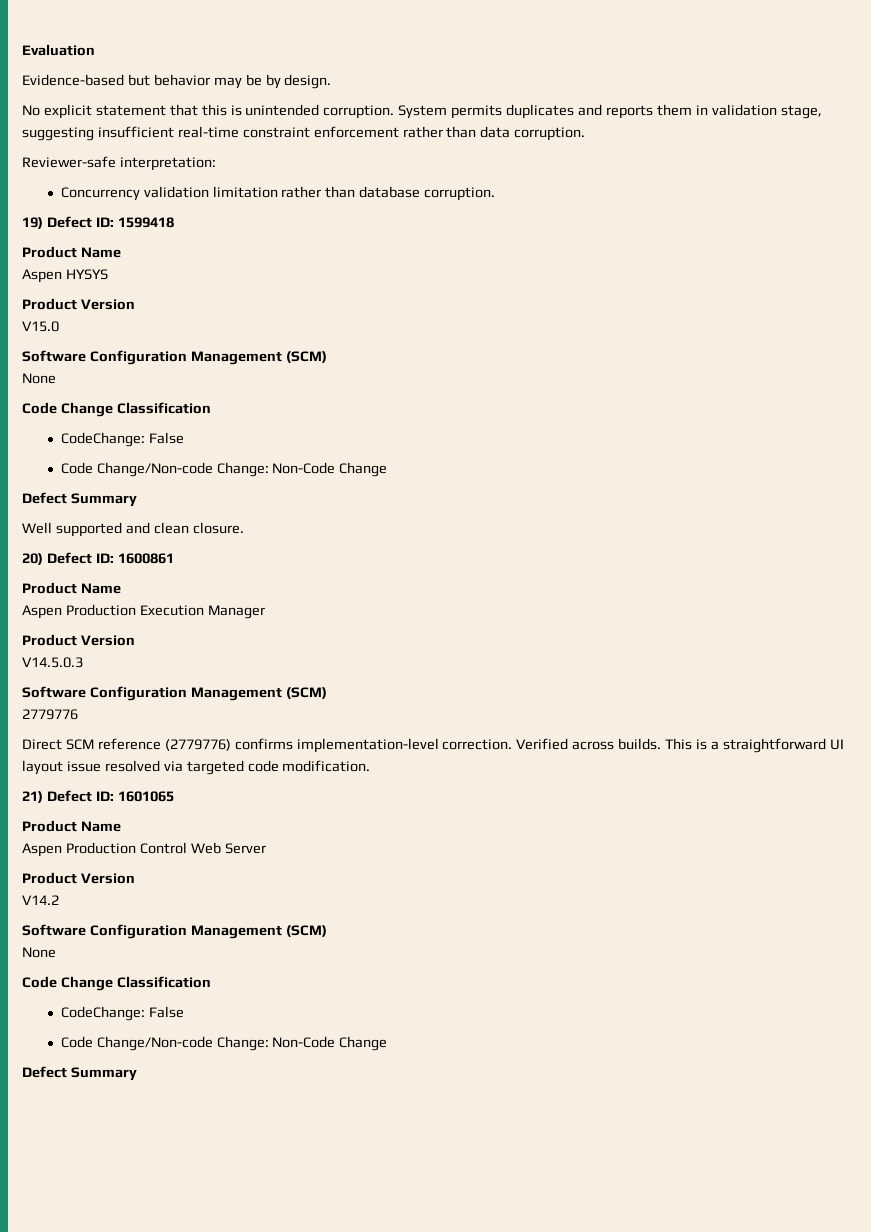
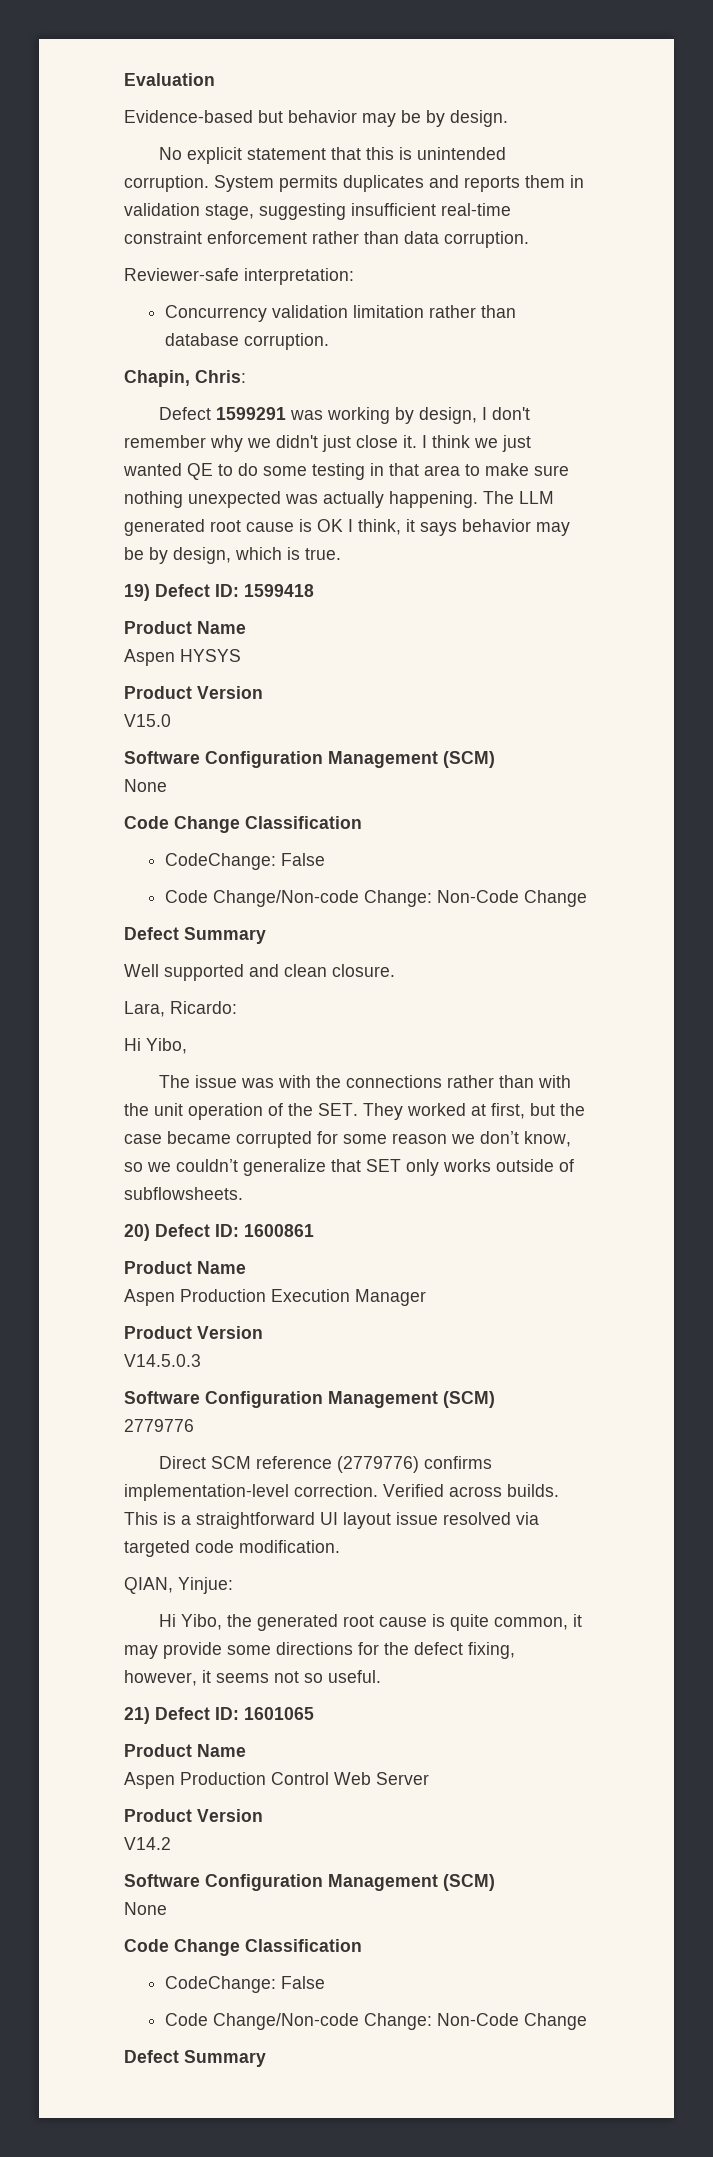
(496, 194) none -> [124,370,246,387] [158,407,530,424] [124,435,531,452] [123,463,569,480] [124,491,554,508] [124,519,570,536] [124,547,341,564] // Chapin, Chris: // Defect 1599291 was working by design, I don't remember why we didn't just close it. I think we just wanted QE to do some testing in that area to make sure nothing unexpected was actually happening. The LLM generated root cause is OK I think, it says behavior may be by design, which is true.
(244, 528) none -> [124,1001,237,1017] [124,1038,187,1054] [158,1075,571,1088] [124,1103,585,1120] [124,1131,571,1148] [124,1159,574,1176] [124,1187,243,1200] // Lara, Ricardo: // Hi Yibo, // The issue was with the connections rather than with the unit operation of the SET. They worked at first, but the case became corrupted for some reason we don’t know, so we couldn’t generalize that SET only works outside of subflowsheets.
(371, 766) none -> [124,1577,233,1594] [158,1614,582,1631] [124,1642,515,1659] [124,1670,381,1686] // QIAN, Yinjue: // Hi Yibo, the generated root cause is quite common, it may provide some directions for the defect fixing, however, it seems not so useful.

